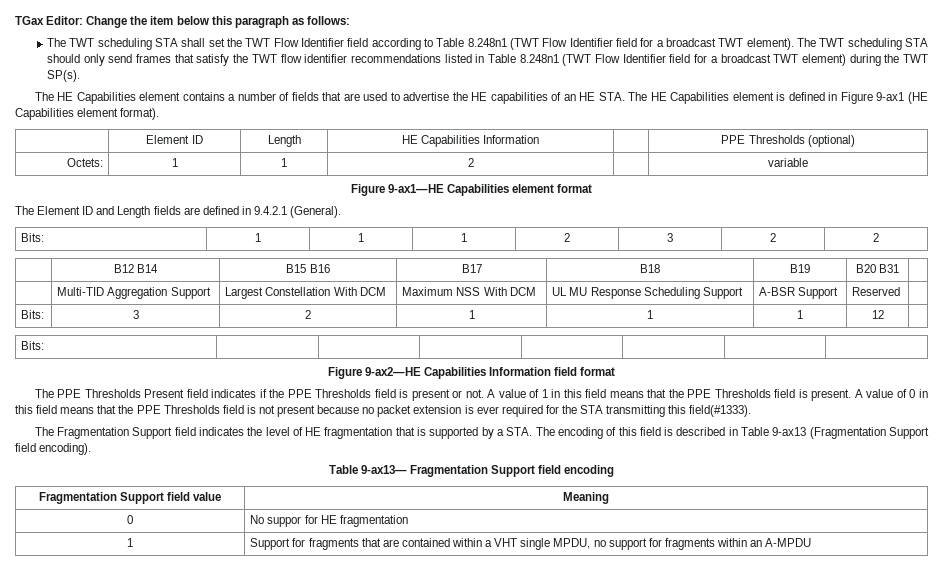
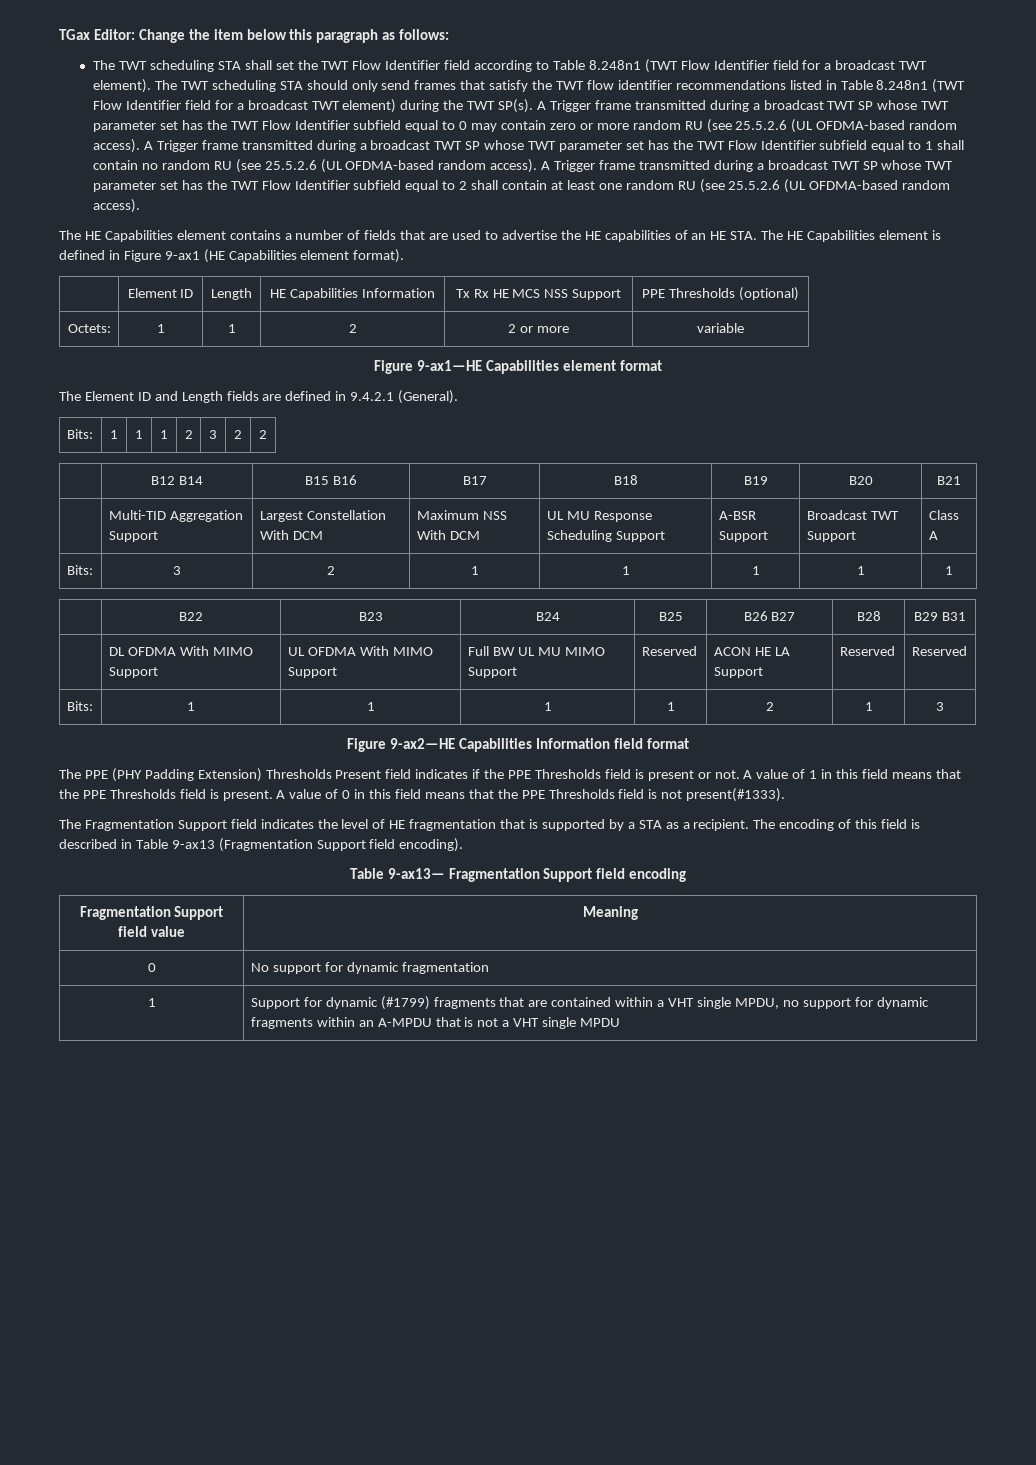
(80, 76) none -> [537,100,950,112] [93,119,958,133] [93,139,965,153] [93,159,954,173] [93,179,951,193] [93,199,141,213] A Trigger frame transmitted during a broadcast TWT SP whose TWT parameter set has the TWT Flow Identifier subfield equal to 0 may contain zero or more random RU (see 25.5.2.6 (UL OFDMA-based random access). A Trigger frame transmitted during a broadcast TWT SP whose TWT parameter set has the TWT Flow Identifier subfield equal to 1 shall contain no random RU (see 25.5.2.6 (UL OFDMA-based random access). A Trigger frame transmitted during a broadcast TWT SP whose TWT parameter set has the TWT Flow Identifier subfield equal to 2 shall contain at least one random RU (see 25.5.2.6 (UL OFDMA-based random access).
(540, 139) none -> [455,289,622,300] Tx Rx HE MCS NSS Support
(474, 162) none -> [508,324,569,333] 2 or more
[879,264,900,273] B31 | -> [937,476,961,485] | B21
[852,287,901,296] Reserved | -> [806,510,899,520] [806,531,856,542] [928,510,959,520] [928,531,938,540] Broadcast TWT Support | Class A
[871,310,884,319] [21,341,45,350] 12 | // Bits: | | | | | | | -> [856,566,865,575] [945,566,953,575] [179,612,203,621] [358,612,383,621] [535,612,560,621] [658,612,683,621] [743,611,796,621] [856,611,881,621] [914,612,966,621] [108,646,253,656] [108,667,158,678] [287,646,433,656] [287,667,337,678] [467,646,605,656] [467,667,517,678] [641,646,697,656] [713,647,790,656] [713,667,763,678] [839,646,895,656] [911,646,967,656] [66,701,93,711] [187,702,195,711] [366,702,375,711] [543,702,552,711] [666,702,675,711] [765,702,774,711] [864,702,873,711] [936,702,944,711] 1 | 1 // | B22 | B23 | B24 | B25 | B26 B27 | B28 | B29 B31 // | DL OFDMA With MIMO Support | UL OFDMA With MIMO Support | Full BW UL MU MIMO Support | Reserved | ACON HE LA Support | Reserved | Reserved // Bits: | 1 | 1 | 1 | 1 | 2 | 1 | 3
(82, 393) none -> [111,768,262,782] (PHY Padding Extension)
[277,405,752,417] present because no packet extension is ever required for the STA transmitting this field(#1333). -> [686,788,786,802] present(#1333).
[506,427,533,436] STA. -> [638,819,750,831] STA as a recipient.
[267,515,337,527] suppor for HE -> [272,962,399,974] support for dynamic
(306, 542) none -> [325,996,430,1010] dynamic (#1799)
(662, 542) none -> [876,997,929,1009] dynamic
(812, 542) none -> [435,1017,621,1029] that is not a VHT single MPDU

